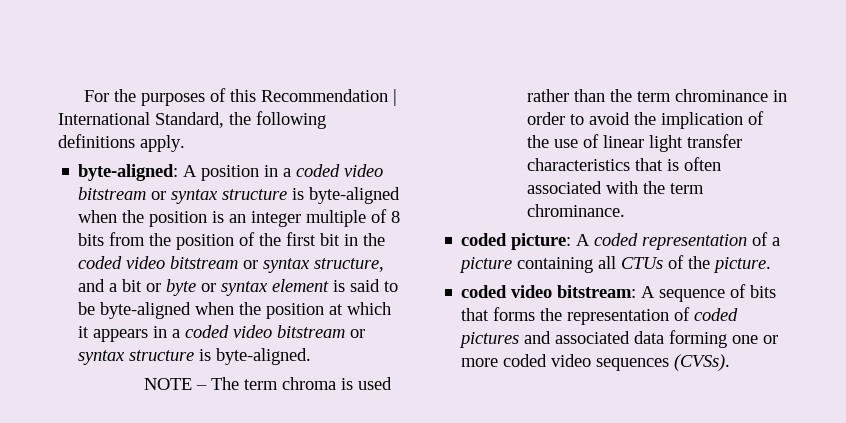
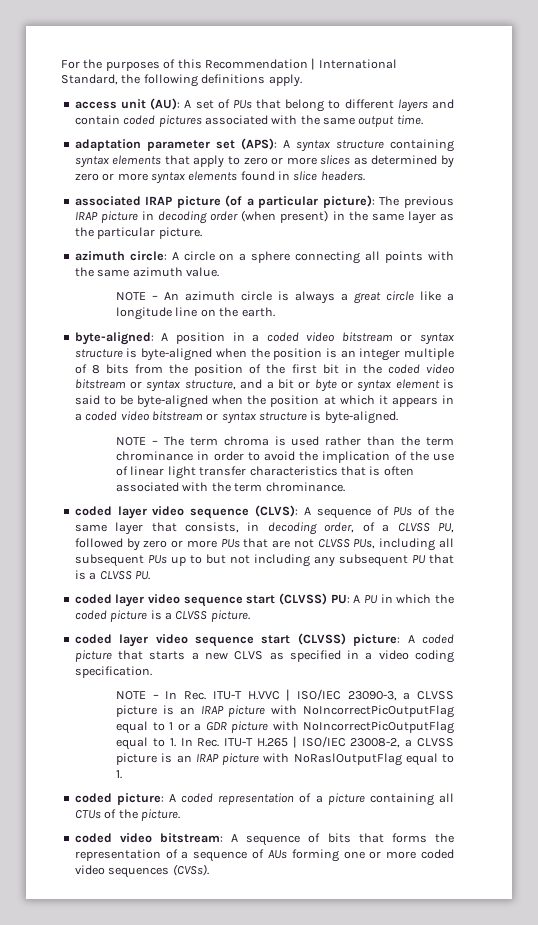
(185, 143) none -> [74,98,454,112] [74,115,423,127] [74,138,454,152] [74,155,454,168] [74,171,365,184] [74,195,454,208] [74,210,455,224] [74,227,202,239] [74,251,455,264] [74,267,219,277] [116,291,455,304] [116,307,275,320] // access unit (AU): A set of PUs that belong to different layers and contain coded pictures associated with the same output time. // adaptation parameter set (APS): A syntax structure containing syntax elements that apply to zero or more slices as determined by zero or more syntax elements found in slice headers. // associated IRAP picture (of a particular picture): The previous IRAP picture in decoding order (when present) in the same layer as the particular picture. // azimuth circle: A circle on a sphere connecting all points with the same azimuth value. // NOTE – An azimuth circle is always a great circle like a longitude line on the earth.
(625, 210) none -> [74,505,454,519] [74,522,455,535] [74,538,454,551] [74,554,454,567] [74,570,150,580] [74,593,455,607] [74,610,250,622] [74,633,454,647] [74,650,454,663] [74,666,152,678] [116,689,454,701] [116,705,455,718] [116,721,455,734] [116,736,454,750] [116,753,454,766] [116,770,123,779] // coded layer video sequence (CLVS): A sequence of PUs of the same layer that consists, in decoding order, of a CLVSS PU, followed by zero or more PUs that are not CLVSS PUs, including all subsequent PUs up to but not including any subsequent PU that is a CLVSS PU. // coded layer video sequence start (CLVSS) PU: A PU in which the coded picture is a CLVSS picture. // coded layer video sequence start (CLVSS) picture: A coded picture that starts a new CLVS as specified in a video coding specification. // NOTE – In Rec. ITU-T H.VVC | ISO/IEC 23090-3, a CLVSS picture is an IRAP picture with NoIncorrectPicOutputFlag equal to 1 or a GDR picture with NoIncorrectPicOutputFlag equal to 1. In Rec. ITU-T H.265 | ISO/IEC 23008-2, a CLVSS picture is an IRAP picture with NoRaslOutputFlag equal to 1.
[694,308,739,321] [459,331,665,348] coded pictures and associated data -> [181,849,287,862] a sequence of AUs

